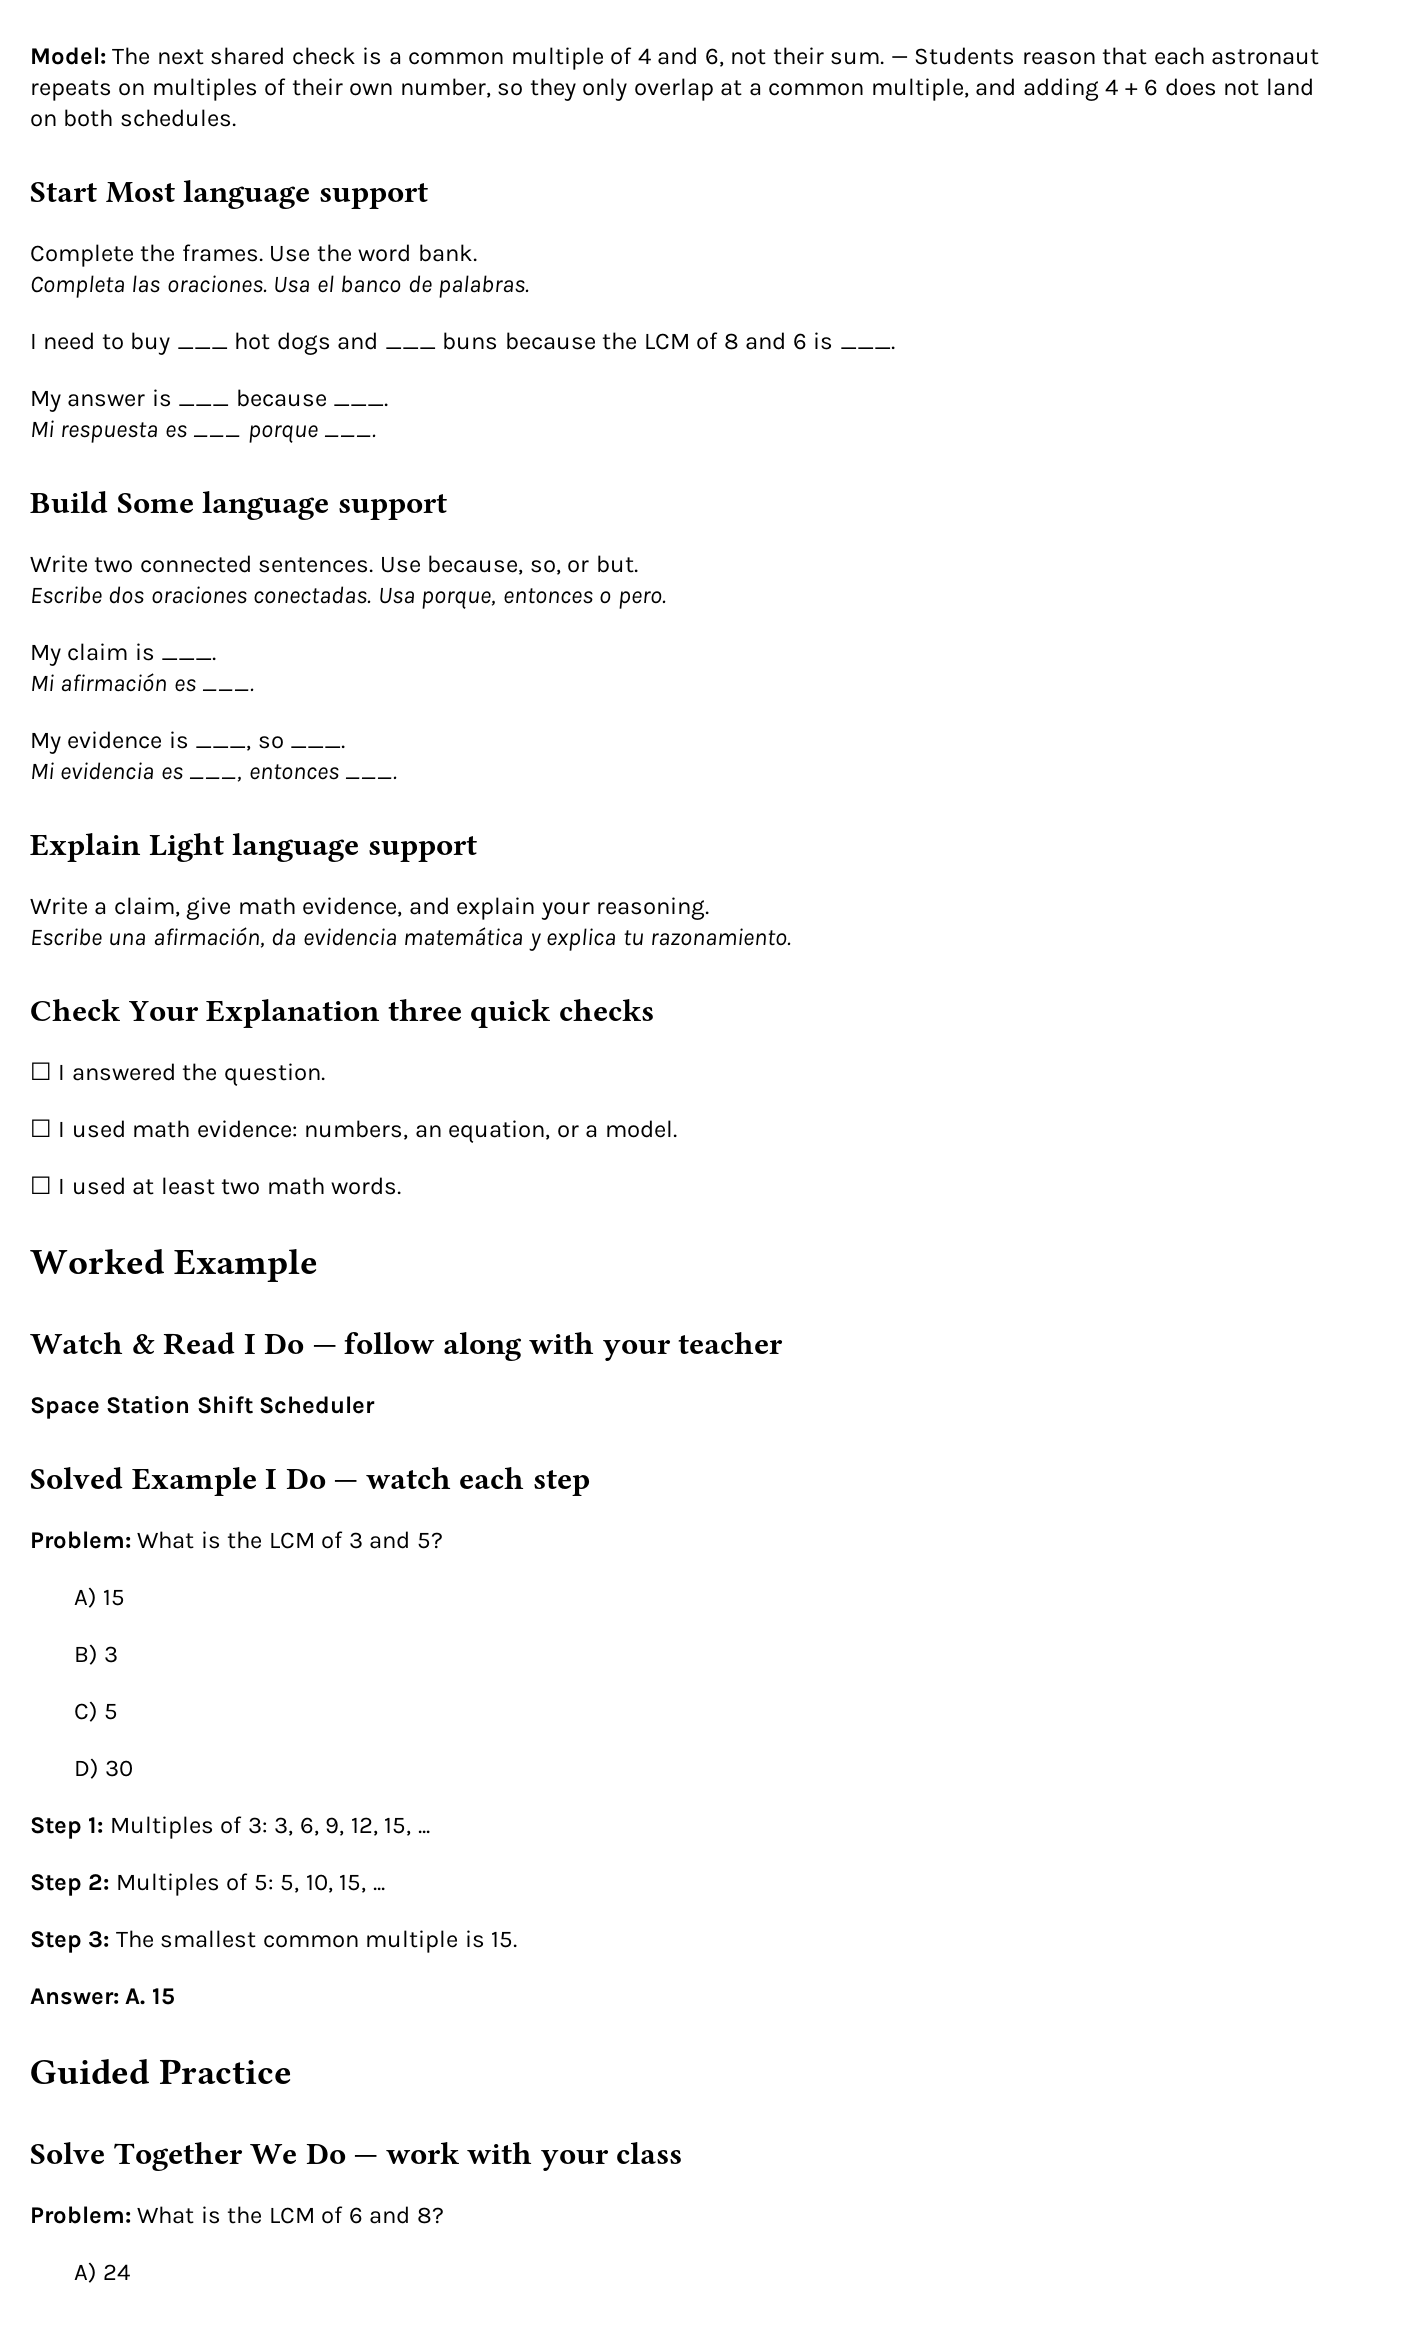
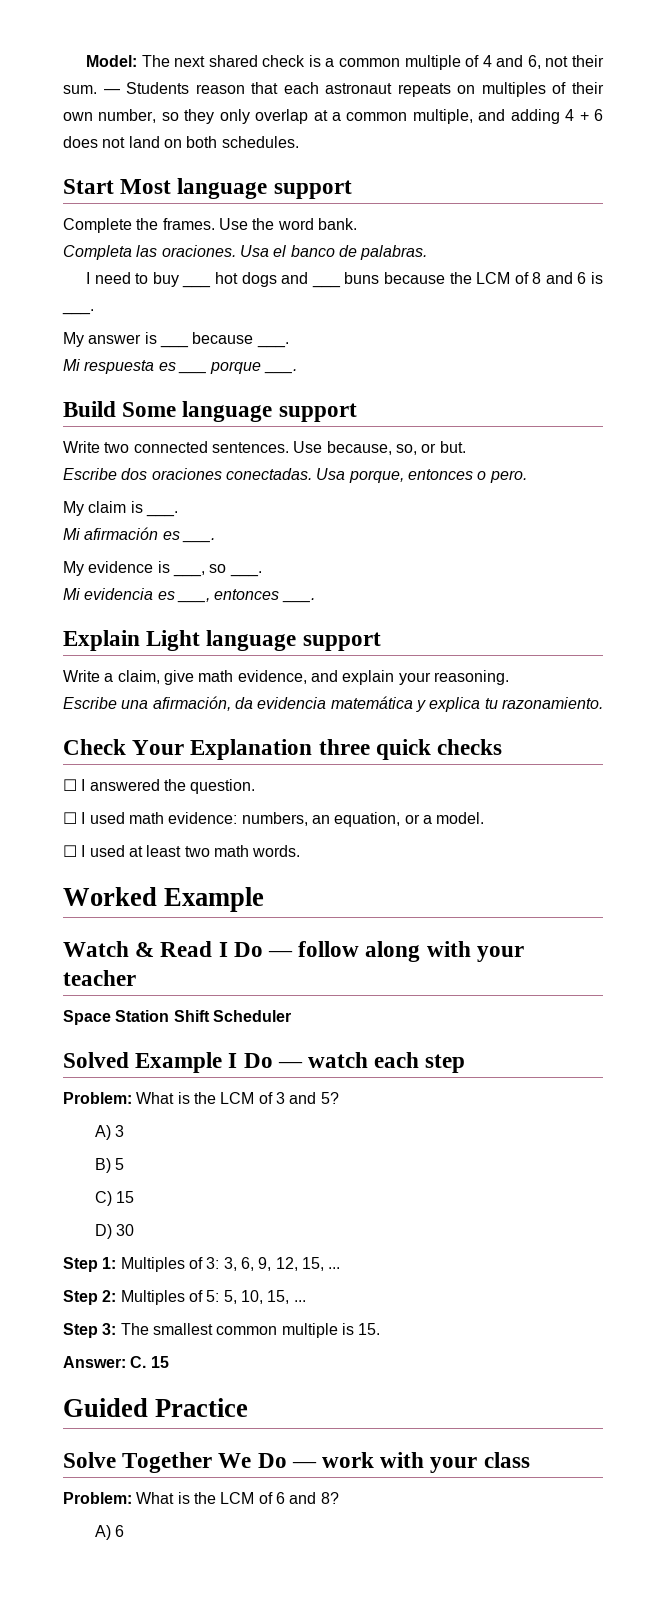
[103,1589,126,1606] 15 -> [115,1125,125,1137] 3
[104,1646,119,1663] 3 -> [115,1158,125,1170] 5
[104,1703,119,1720] 5 -> [116,1191,135,1203] 15
[125,1988,146,2005] A. -> [130,1356,147,1368] C.
[103,2264,131,2280] 24 -> [115,1525,125,1537] 6

